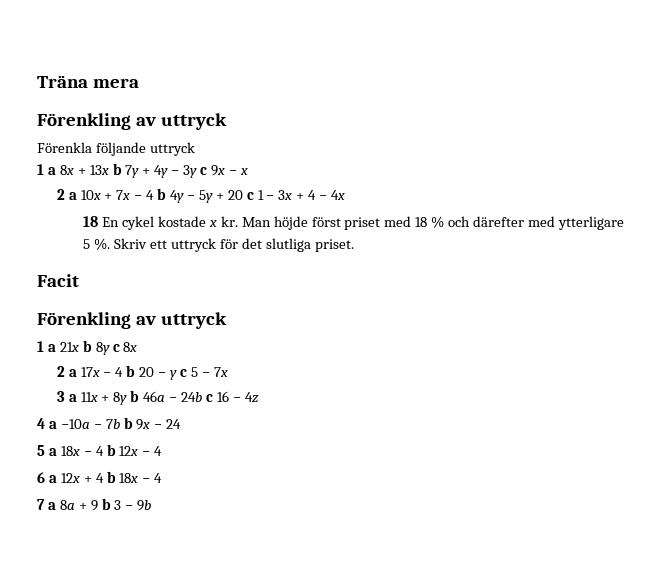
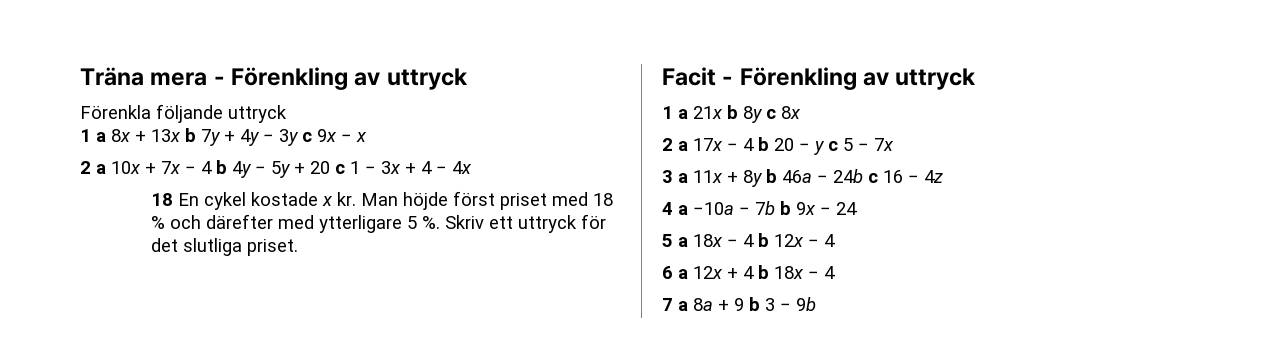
(139, 83) // -> [213,76,225,85] -
(79, 280) // -> [722,76,734,85] -

